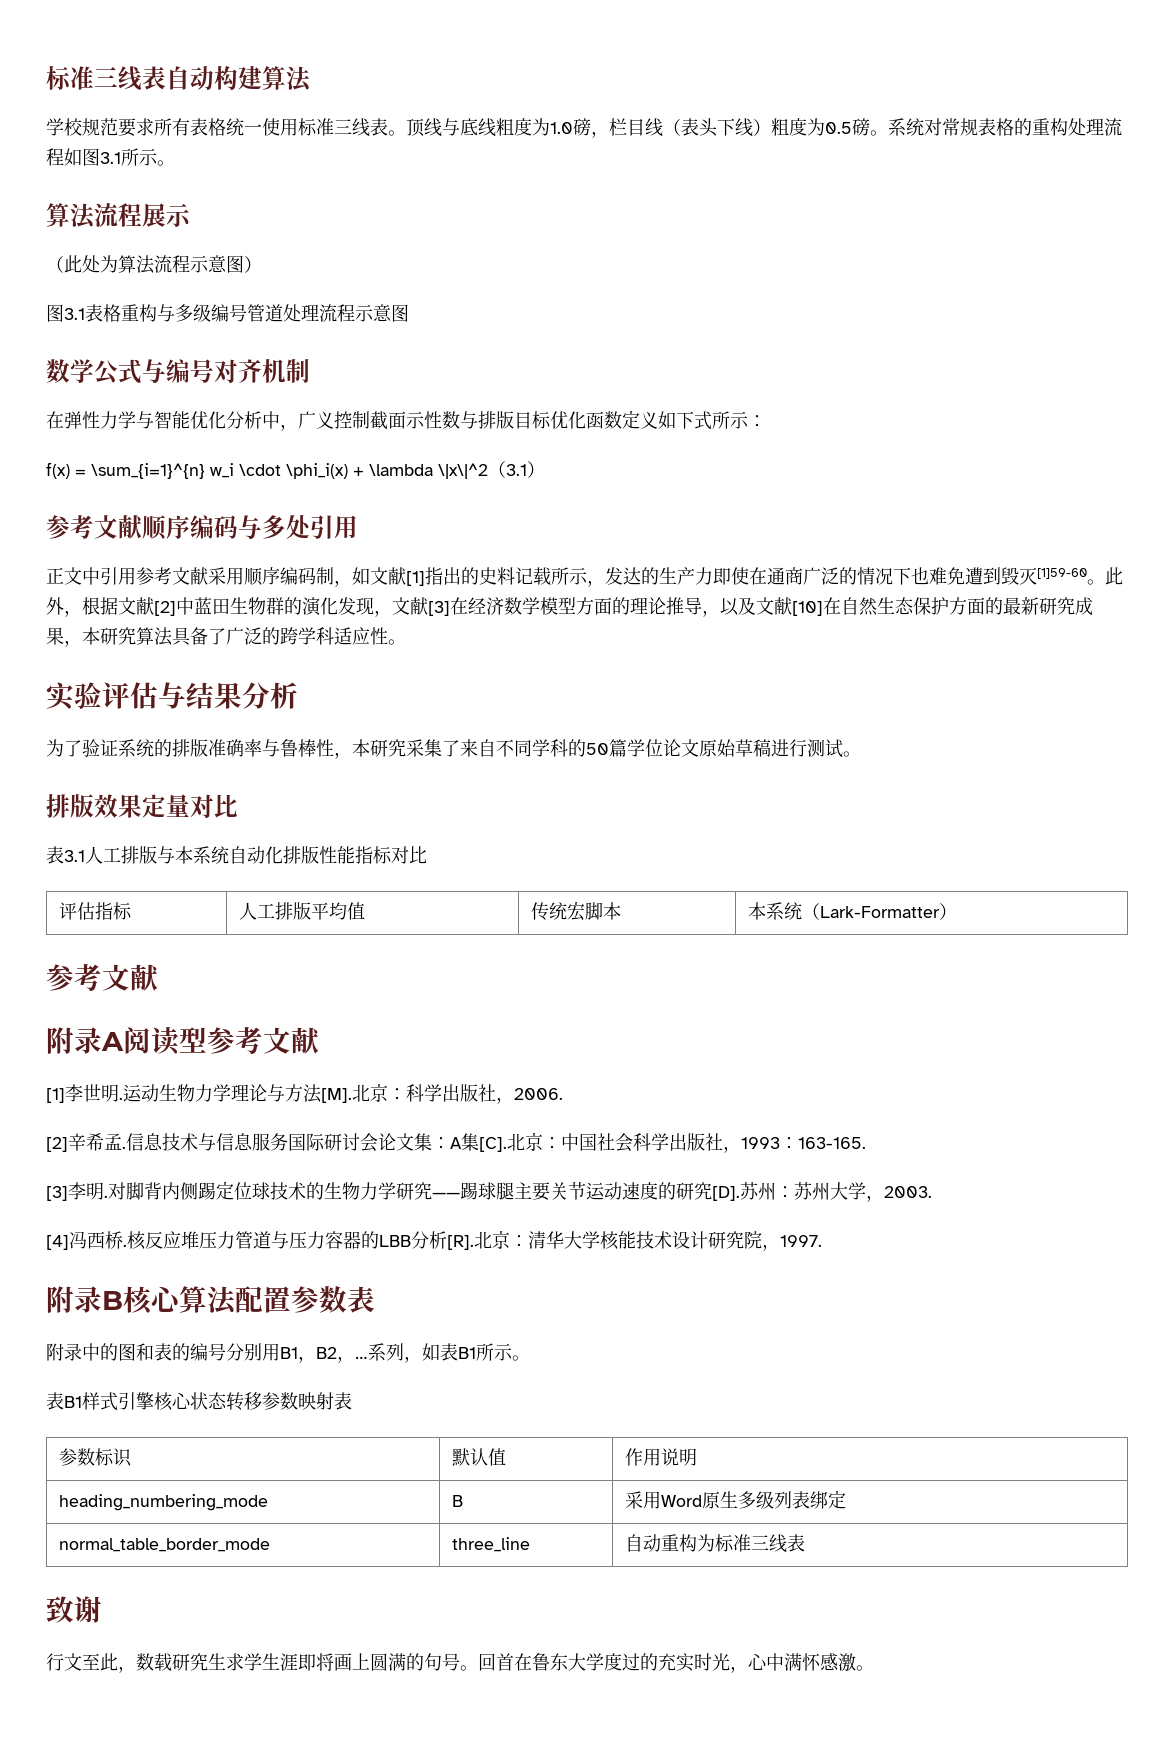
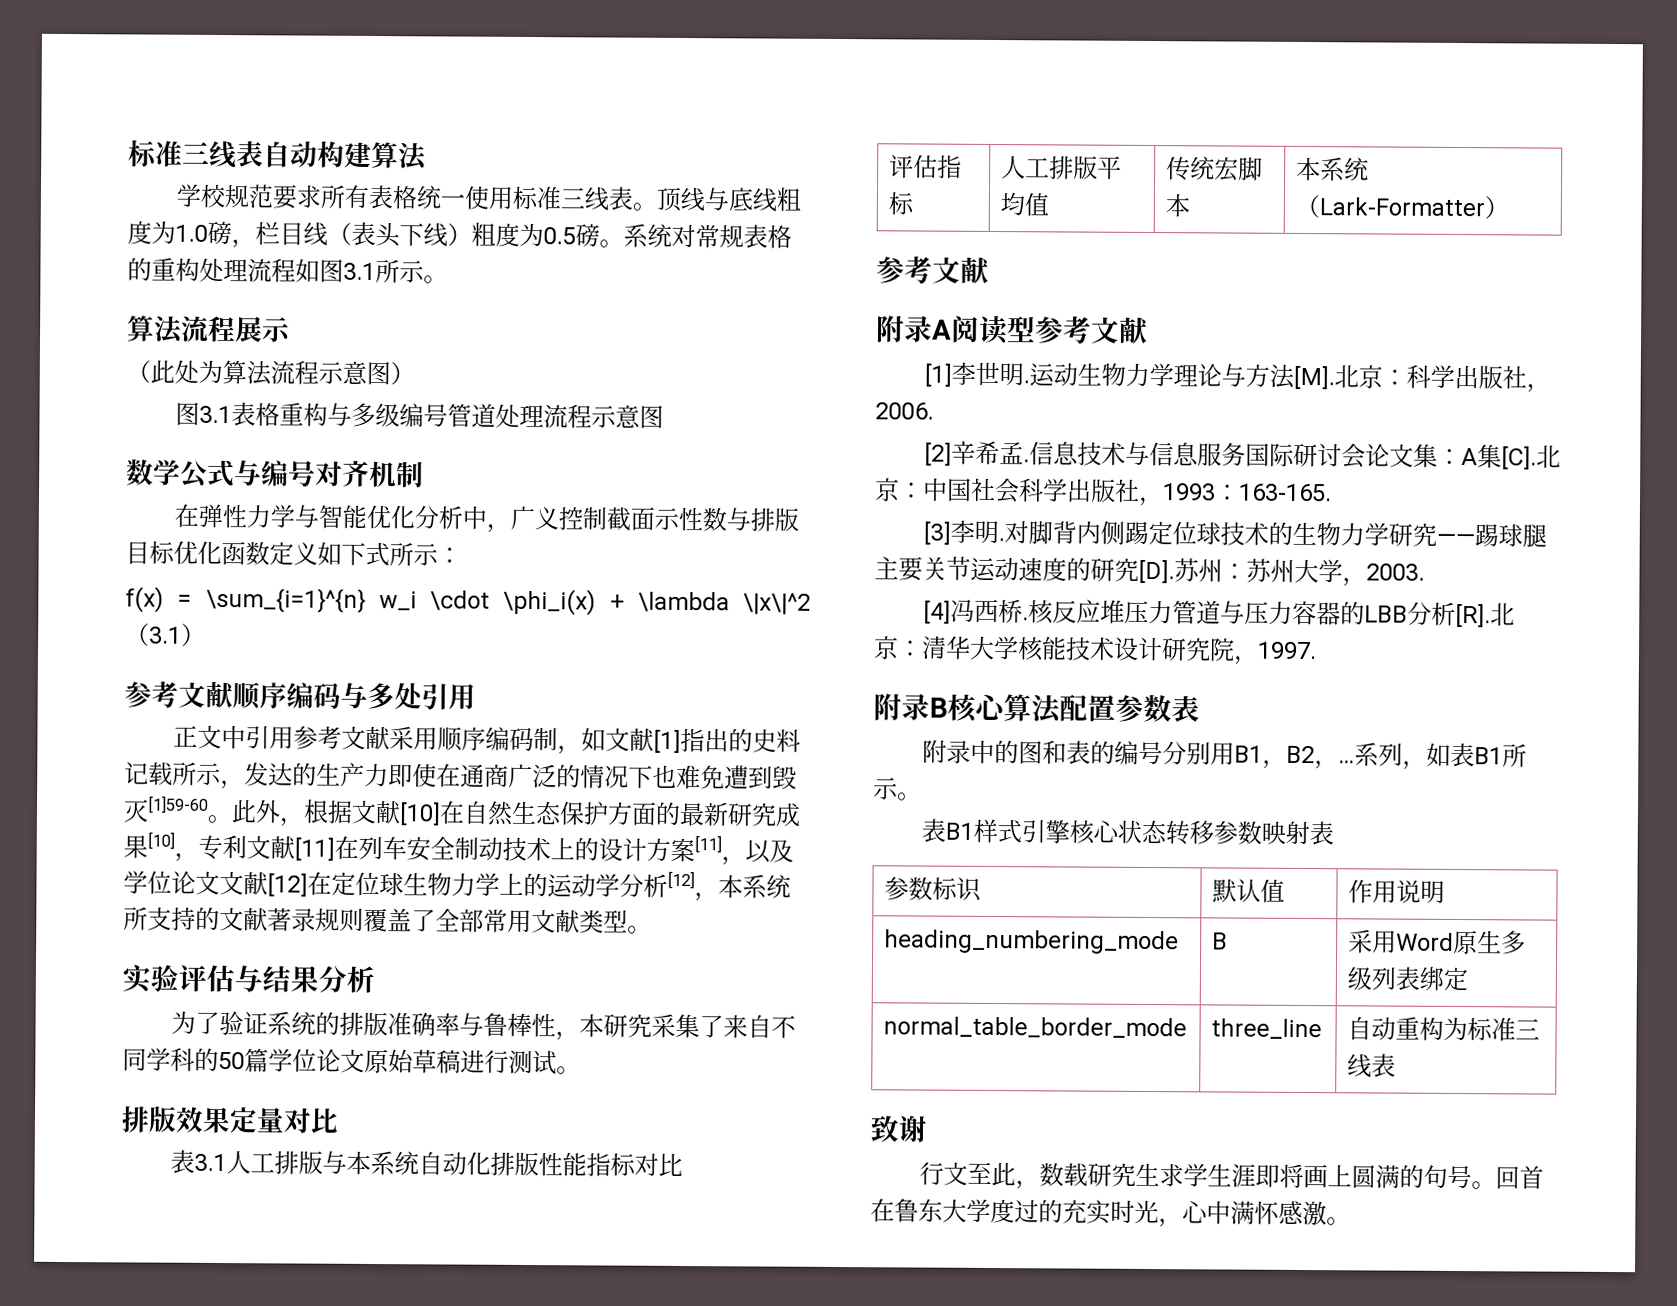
[154,597,792,617] [2]中蓝田生物群的演化发现，文献[3]在经济数学模型方面的理论推导，以及文献 -> (401, 812) none
[64,627,388,647] ，本研究算法具备了广泛的跨学科适应性 -> [147,831,175,850] [174,834,722,863] [721,839,794,866] [123,870,695,898] [694,874,791,902] [123,906,628,934] [10]，专利文献[11]在列车安全制动技术上的设计方案[11]，以及学位论文文献[12]在定位球生物力学上的运动学分析[12]，本系统所支持的文献著录规则覆盖了全部常用文献类型

